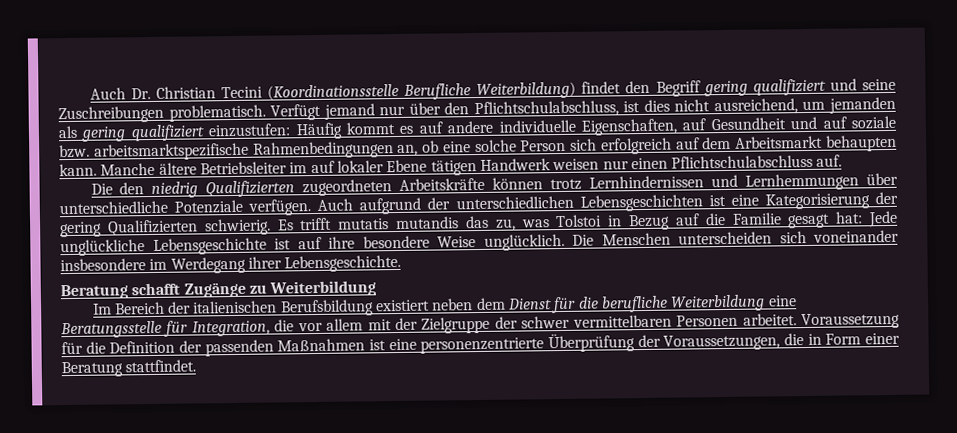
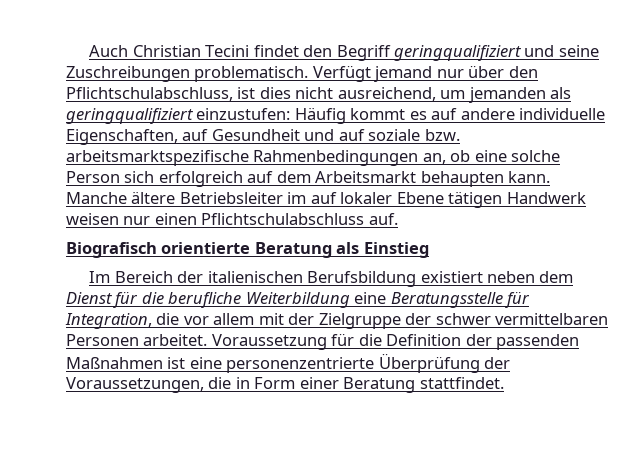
[89,87,151,100] Auch Dr. -> [89,45,129,57] Auch
[266,81,577,101] (Koordinationsstelle Berufliche Weiterbildung) -> (250, 51) none
[703,78,826,97] gering qualifiziert -> [394,45,522,61] geringqualifiziert
[81,124,205,142] gering qualifiziert -> [66,108,193,124] geringqualifiziert
[90,172,899,198] [59,191,899,216] [60,210,899,238] [60,229,899,257] [60,254,402,274] [60,280,377,300] Die den niedrig Qualifizierten zugeordneten Arbeitskräfte können trotz Lernhindernissen und Lernhemmungen über unterschiedliche Potenziale verfügen. Auch aufgrund der unterschiedlichen Lebensgeschichten ist eine Kategorisierung der gering Qualifizierten schwierig. Es trifft mutatis mutandis das zu, was Tolstoi in Bezug auf die Familie gesagt hat: Jede unglückliche Lebensgeschichte ist auf ihre besondere Weise unglücklich. Die Menschen unterscheiden sich voneinander insbesondere im Werdegang ihrer Lebensgeschichte. // Beratung schafft Zugänge zu Weiterbildung -> [66,242,429,258] Biografisch orientierte Beratung als Einstieg

